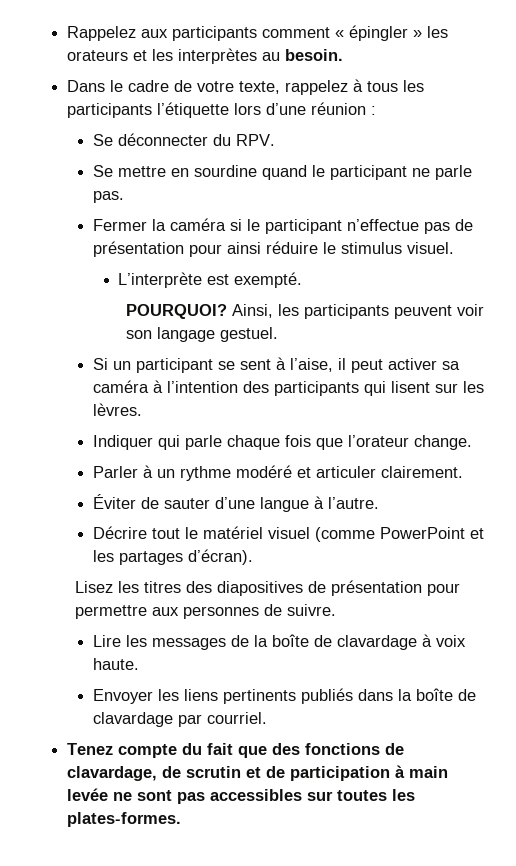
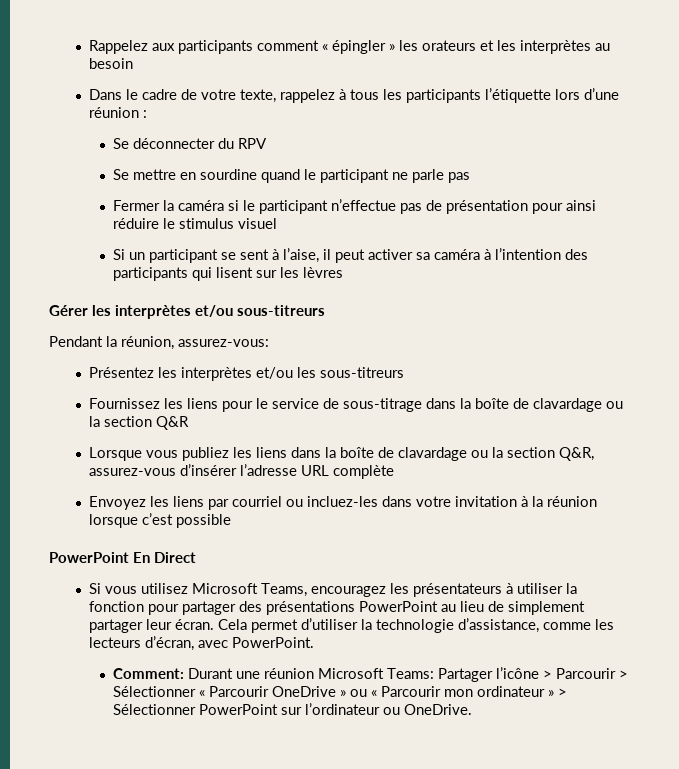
[284,49,343,61] besoin. -> [88,58,133,69] besoin
[235,134,275,146] RPV. -> [238,138,268,149] RPV
[92,191,124,203] pas. -> [448,172,471,183] pas
[406,242,454,254] [118,272,303,288] [126,304,485,319] [126,327,279,342] visuel. // L’interprète est exempté. // POURQUOI? Ainsi, les participants peuvent voir son langage gestuel. -> [238,218,278,229] visuel
[92,403,142,416] [92,435,472,450] [92,465,463,481] [92,494,379,512] [92,526,484,542] [92,549,253,565] [74,580,460,596] [74,604,336,619] [92,634,466,650] [92,658,139,670] [92,688,476,704] [92,712,267,727] [66,743,404,758] [66,765,448,781] [66,788,415,804] [66,812,181,827] lèvres. // Indiquer qui parle chaque fois que l’orateur change. // Parler à un rythme modéré et articuler clairement. // Éviter de sauter d’une langue à l’autre. // Décrire tout le matériel visuel (comme PowerPoint et les partages d’écran). // Lisez les titres des diapositives de présentation pour permettre aux personnes de suivre. // Lire les messages de la boîte de clavardage à voix haute. // Envoyer les liens pertinents publiés dans la boîte de clavardage par courriel. // Tenez compte du fait que des fonctions de clavardage, de scrutin et de participation à main levée ne sont pas accessibles sur toutes les plates-formes. -> [303,267,344,278] [49,305,325,319] [49,336,269,350] [88,367,404,381] [88,398,623,412] [88,416,189,430] [88,447,594,461] [88,464,394,479] [88,496,597,510] [88,513,231,528] [49,552,196,563] [88,583,577,597] [88,601,585,615] [88,618,614,633] [88,636,314,651] [113,667,629,682] [113,686,568,697] [113,703,473,715] lèvres // Gérer les interprètes et/ou sous-titreurs // Pendant la réunion, assurez-vous: // Présentez les interprètes et/ou les sous-titreurs // Fournissez les liens pour le service de sous-titrage dans la boîte de clavardage ou la section Q&R // Lorsque vous publiez les liens dans la boîte de clavardage ou la section Q&R, assurez-vous d’insérer l’adresse URL complète // Envoyez les liens par courriel ou incluez-les dans votre invitation à la réunion lorsque c’est possible // PowerPoint En Direct // Si vous utilisez Microsoft Teams, encouragez les présentateurs à utiliser la fonction pour partager des présentations PowerPoint au lieu de simplement partager leur écran. Cela permet d’utiliser la technologie d’assistance, comme les lecteurs d’écran, avec PowerPoint. // Comment: Durant une réunion Microsoft Teams: Partager l’icône > Parcourir > Sélectionner « Parcourir OneDrive » ou « Parcourir mon ordinateur » > Sélectionner PowerPoint sur l’ordinateur ou OneDrive.

